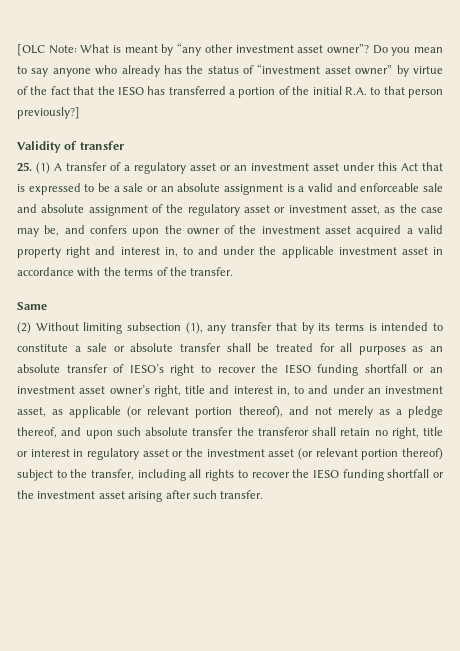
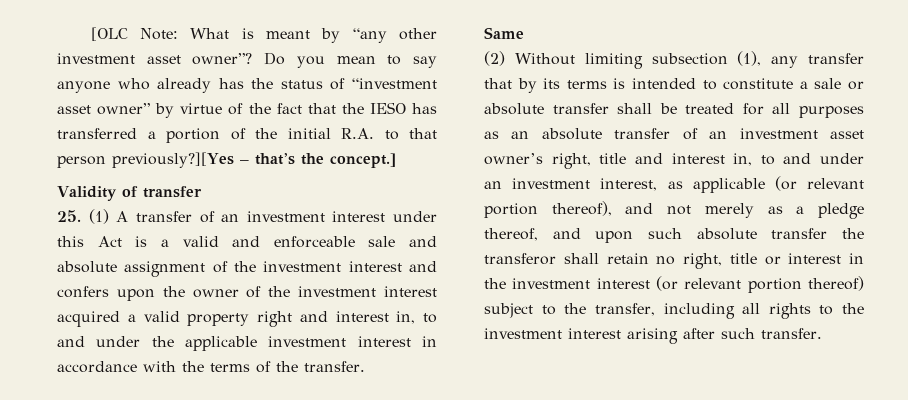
[17,107,80,119] previously?] -> [112,152,396,168] previously?][Yes – that’s the concept.]
[124,162,339,174] a regulatory asset or an investment asset -> [221,211,386,222] an investment interest
[422,162,443,171] [17,183,283,195] that is expressed to be a sale or an absolute assignment -> (122, 241) none
[187,204,443,216] [17,225,60,237] regulatory asset or investment asset, as the case may be, -> [263,261,402,272] investment interest
[325,226,352,234] asset -> [384,286,437,297] interest
[401,247,428,255] asset -> [357,336,411,347] interest
[129,364,425,376] IESO’s right to recover the IESO funding shortfall or -> (698, 134) none
[17,407,46,417] asset, -> [600,178,658,191] interest,
[87,448,295,460] regulatory asset or the investment asset -> [484,278,650,289] the investment interest
[251,469,444,481] [17,490,125,499] recover the IESO funding shortfall or the investment asset -> [842,303,864,314] [484,328,621,339] the investment interest

